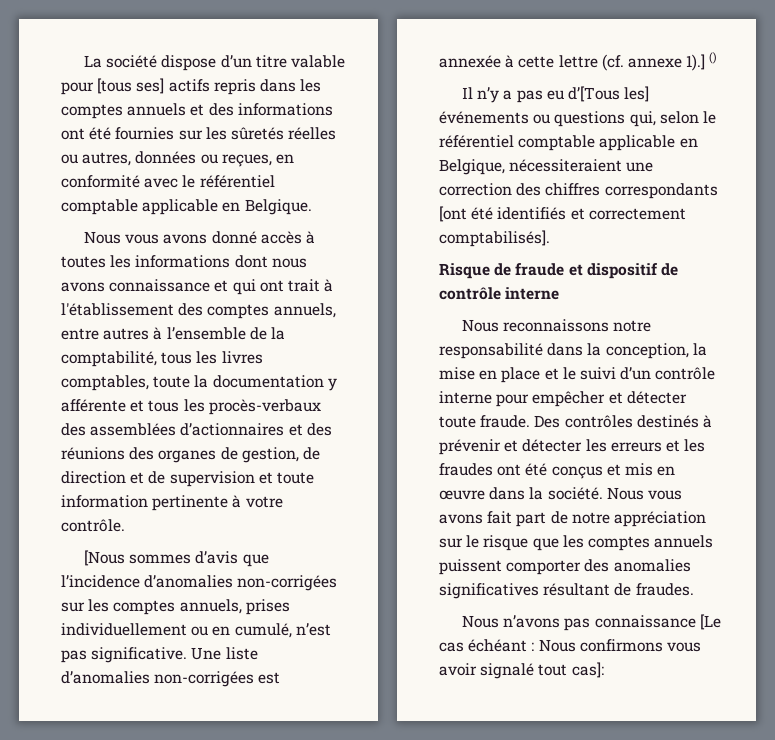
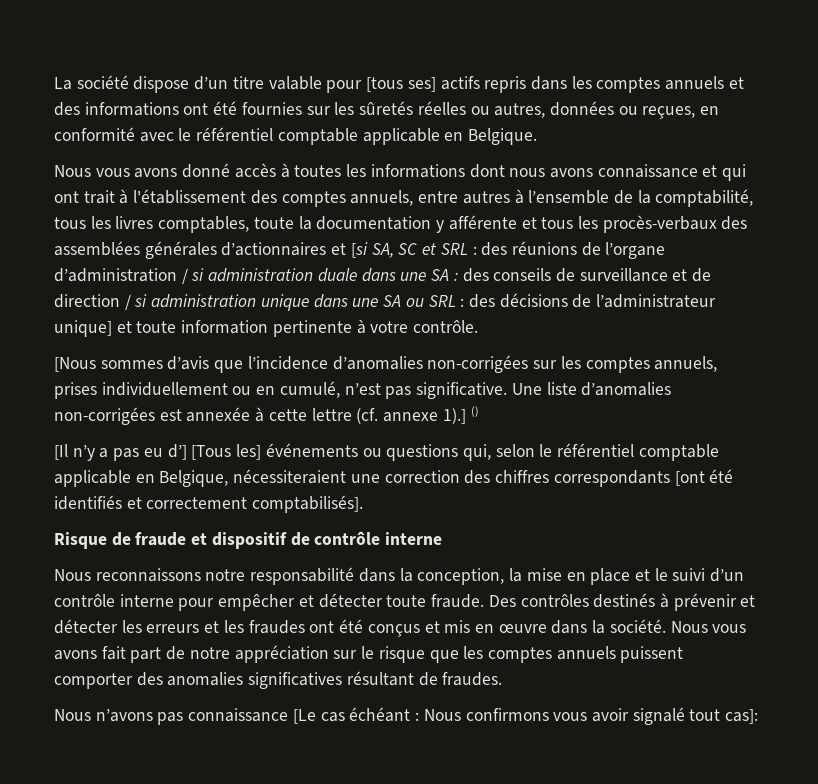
(177, 429) none -> [144,241,217,259] générales
[306,423,332,436] [61,447,320,463] [61,471,255,487] des réunions des organes de gestion, de direction et de supervision -> [350,241,666,259] [54,268,712,284] [54,293,717,311] [54,320,112,337] [si SA, SC et SRL : des réunions de l’organe d’administration / si administration duale dans une SA : des conseils de surveillance et de direction / si administration unique dans une SA ou SRL : des décisions de l’administrateur unique]
[462,87,474,99] Il -> [54,444,68,460] [Il
[568,86,621,102] d’[Tous -> [167,444,232,460] d’] [Tous

